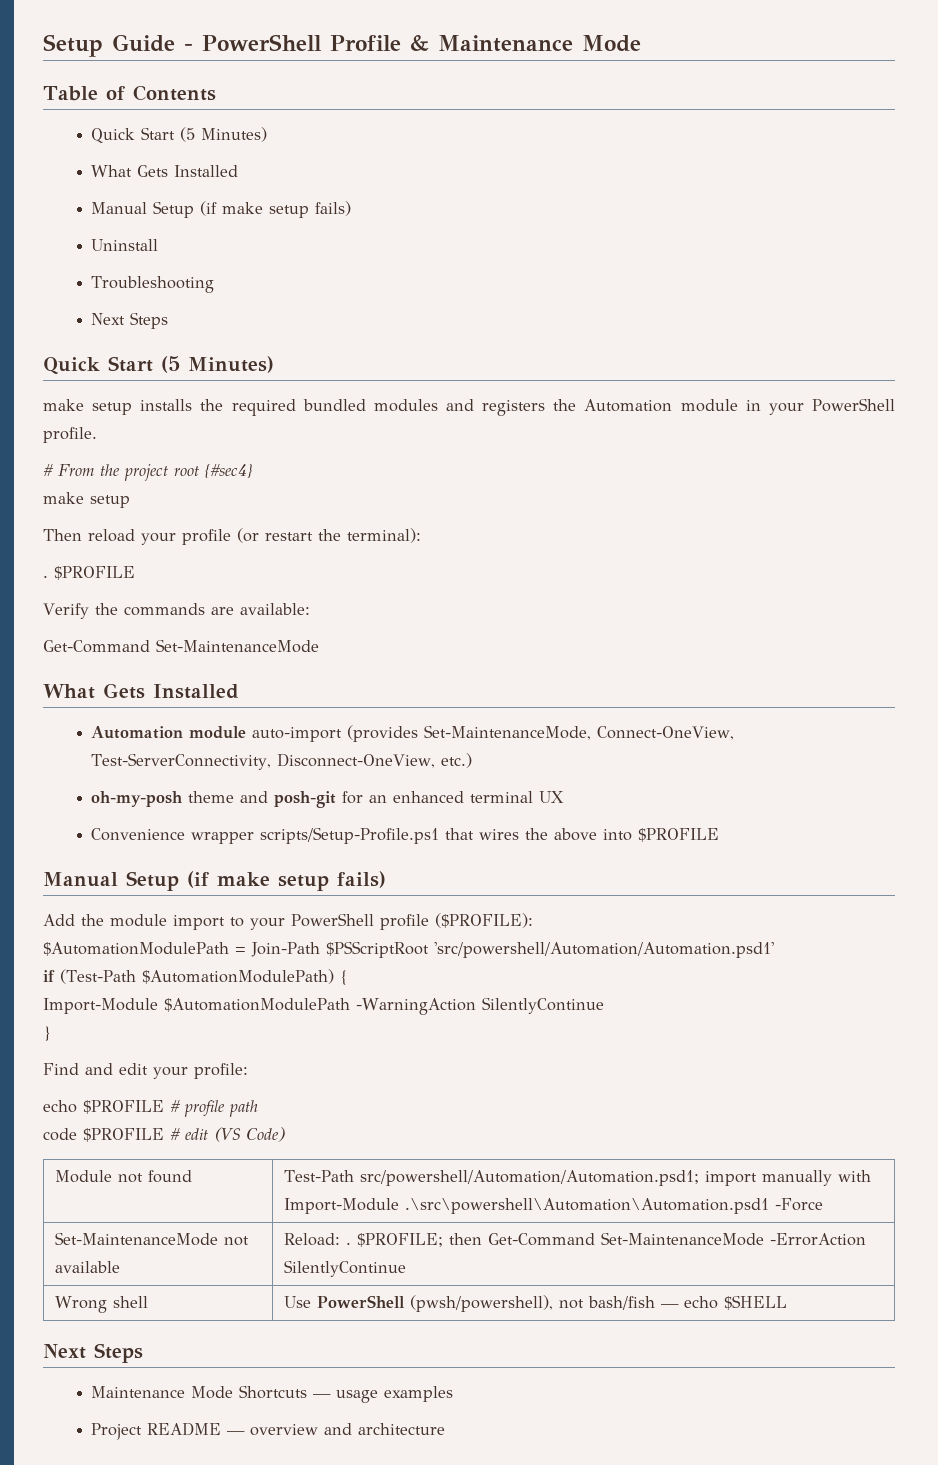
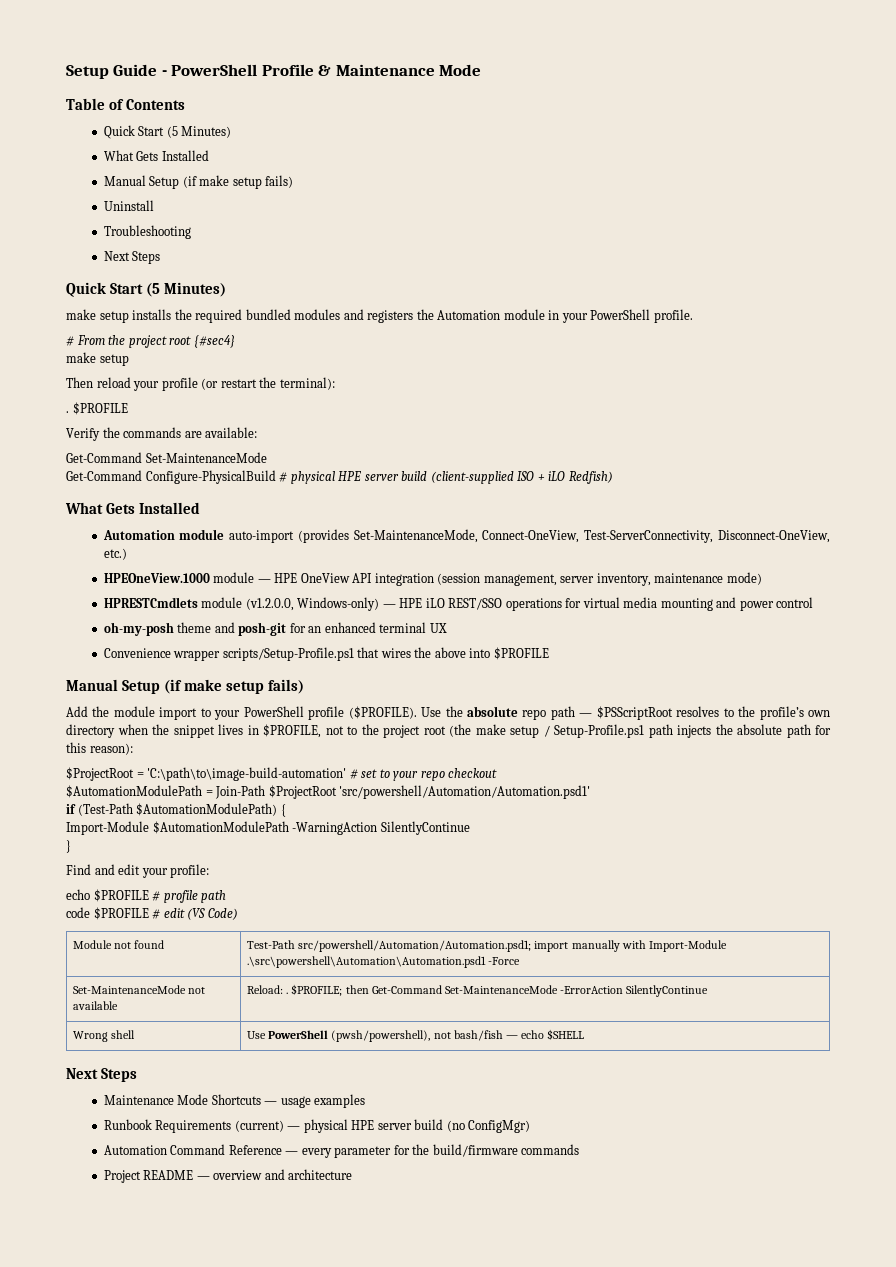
(319, 646) none -> [66,470,613,484] // Get-Command Configure-PhysicalBuild # physical HPE server build (client-supplied ISO + iLO Redfish)
(473, 760) none -> [103,572,762,586] [103,597,814,611] // HPEOneView.1000 module — HPE OneView API integration (session management, server inventory, maintenance mode) // HPRESTCmdlets module (v1.2.0.0, Windows-only) — HPE iLO REST/SSO operations for virtual media mounting and power control
[435,913,533,928] ($PROFILE): -> [348,706,831,720] [66,724,831,738] [66,742,133,755] [66,767,498,781] ($PROFILE). Use the absolute repo path — $PSScriptRoot resolves to the profile’s own directory when the snippet lives in $PROFILE, not to the project root (the make setup / Setup-Profile.ps1 path injects the absolute path for this reason): // $ProjectRoot = 'C:\path\to\image-build-automation' # set to your repo checkout
[326,941,429,958] $PSScriptRoot -> [268,785,337,799] $ProjectRoot
(454, 1394) none -> [103,1119,531,1133] [103,1144,580,1158] // Runbook Requirements (current) — physical HPE server build (no ConfigMgr) // Automation Command Reference — every parameter for the build/firmware commands

